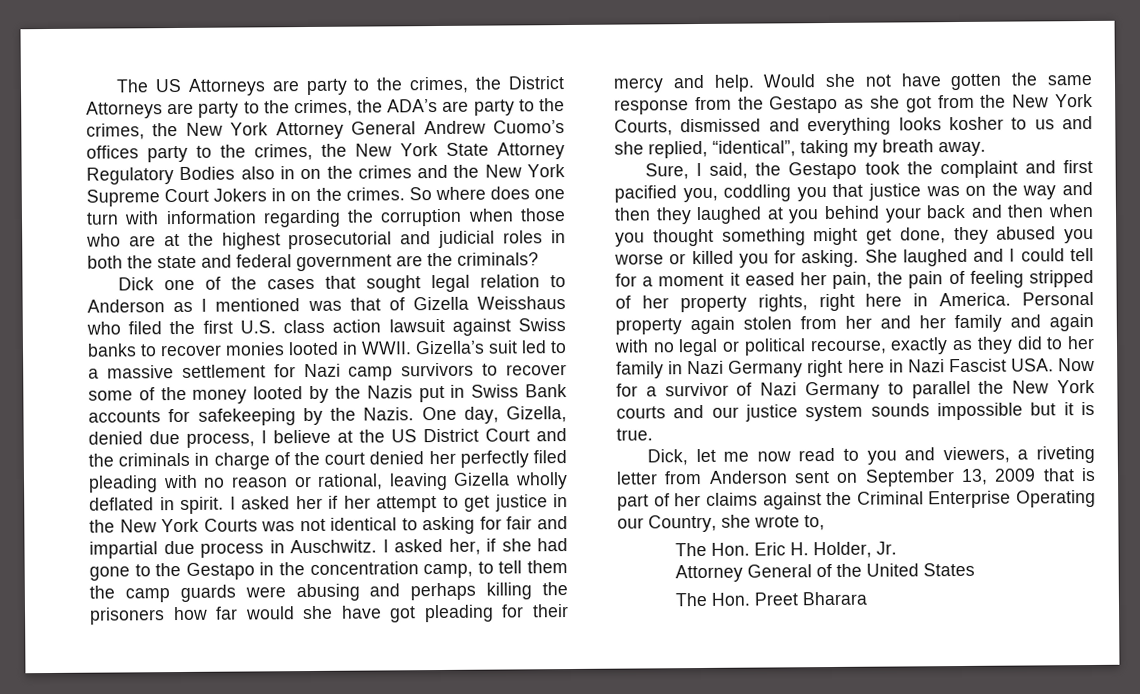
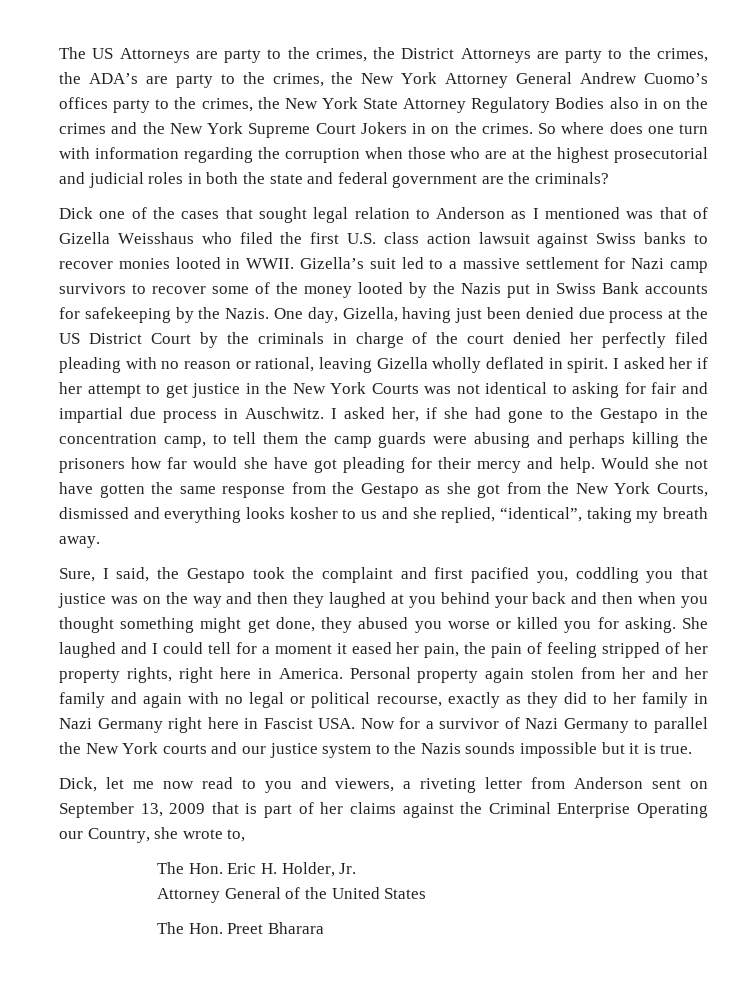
[88,429,331,448] denied due process, I believe -> [402,307,664,323] having just been denied due process
[536,428,567,442] and -> [199,332,218,348] by
[907,359,945,373] Nazi -> (259, 723) none
(864, 413) none -> [375,742,461,754] to the Nazis

